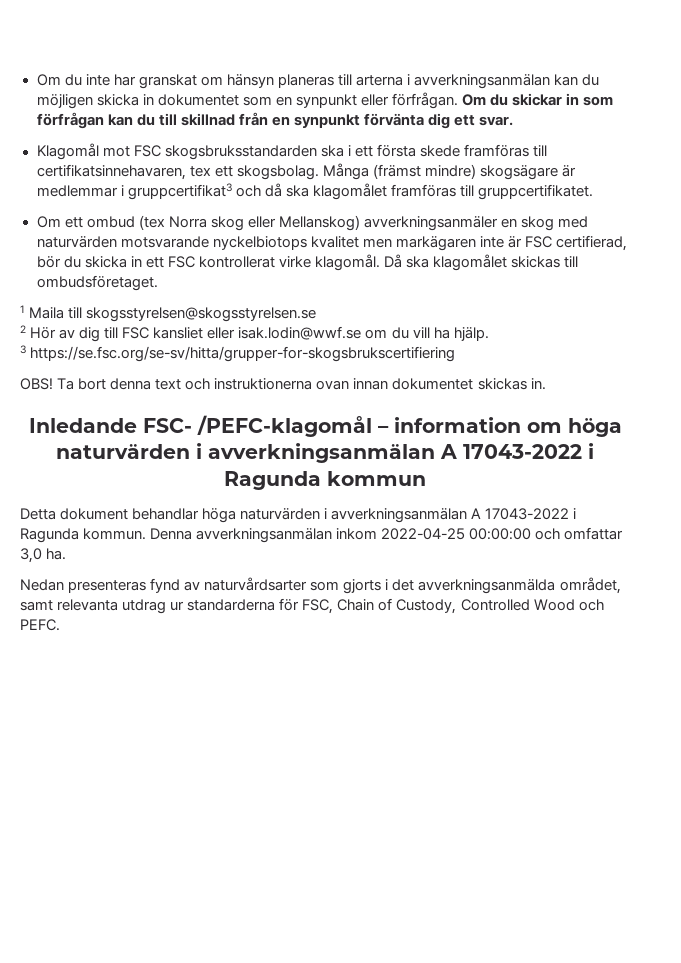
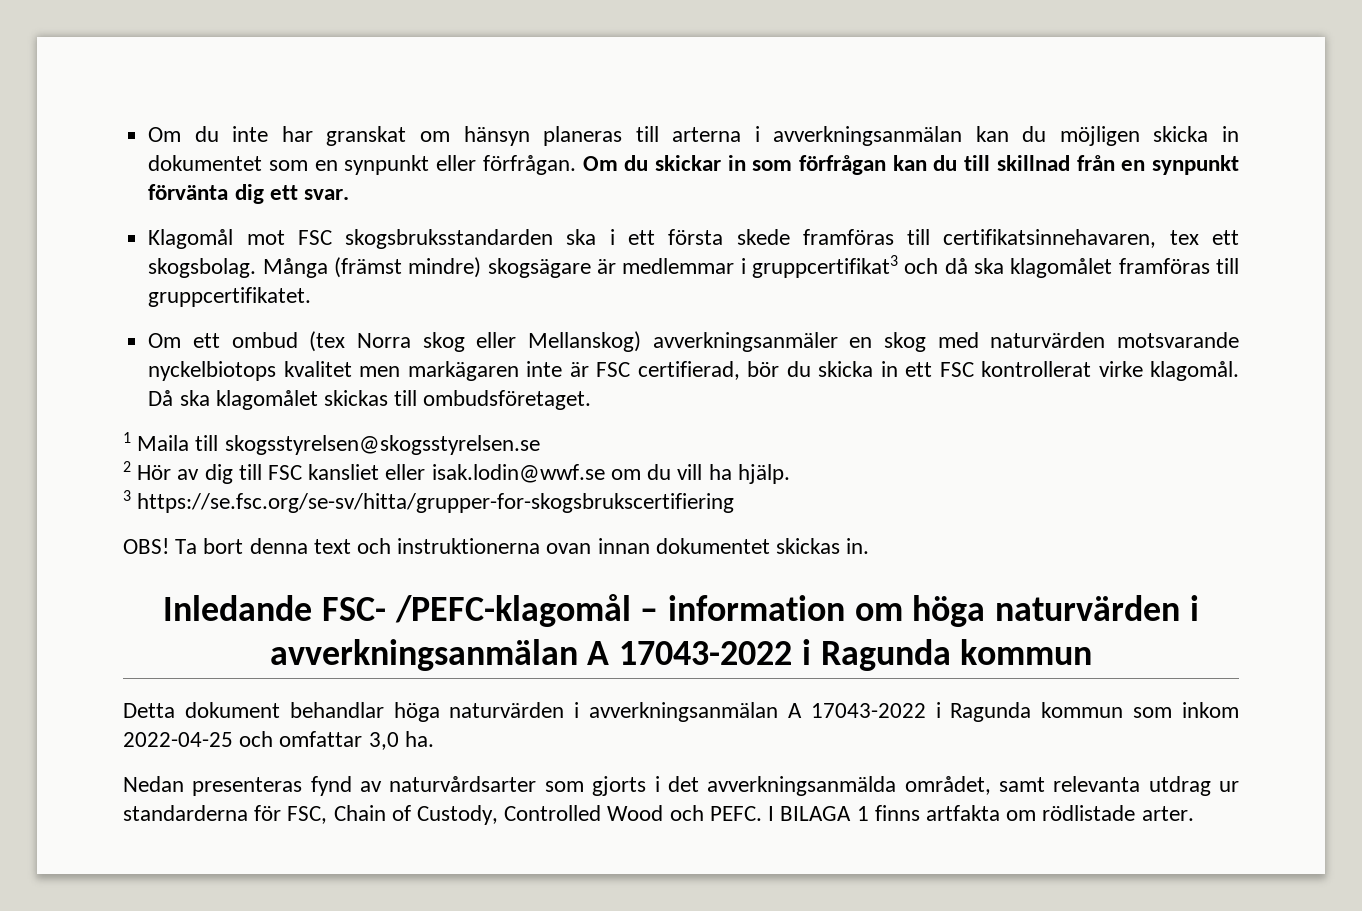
[83,528,333,543] kommun. Denna avverkningsanmälan -> [1041,702,1173,718] kommun som
[469,528,532,540] 00:00:00 -> (233, 739) none
(60, 625) none -> [768,805,1194,821] I BILAGA 1 finns artfakta om rödlistade arter.

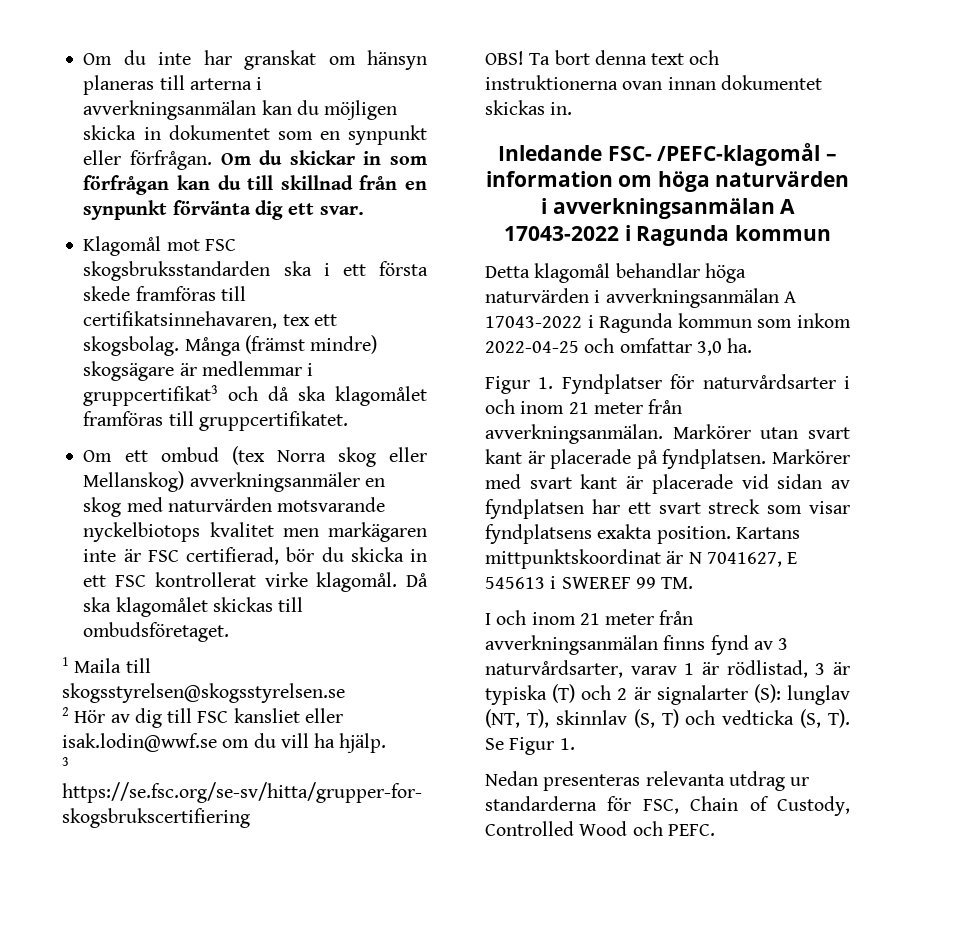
[184,702,280,718] dokument -> [534,263,611,283] klagomål
[123,776,1045,796] Nedan presenteras fynd av naturvårdsarter som gjorts i det avverkningsanmälda området, samt -> [485,374,850,394] [485,399,683,414] [485,424,850,444] [485,449,850,469] [485,474,850,494] [485,499,850,519] [485,524,800,544] [485,549,798,569] [485,576,694,589] [485,610,694,625] [485,635,789,655] [485,660,850,678] [485,684,850,705] [485,709,850,728] [485,737,575,755] [485,771,641,791] Figur 1. Fyndplatser för naturvårdsarter i och inom 21 meter från avverkningsanmälan. Markörer utan svart kant är placerade på fyndplatsen. Markörer med svart kant är placerade vid sidan av fyndplatsen har ett svart streck som visar fyndplatsens exakta position. Kartans mittpunktskoordinat är N 7041627, E 545613 i SWEREF 99 TM. // I och inom 21 meter från avverkningsanmälan finns fynd av 3 naturvårdsarter, varav 1 är rödlistad, 3 är typiska (T) och 2 är signalarter (S): lunglav (NT, T), skinnlav (S, T) och vedticka (S, T). Se Figur 1. // Nedan presenteras
[768,805,1194,821] I BILAGA 1 finns artfakta om rödlistade arter. -> (715, 830) none

